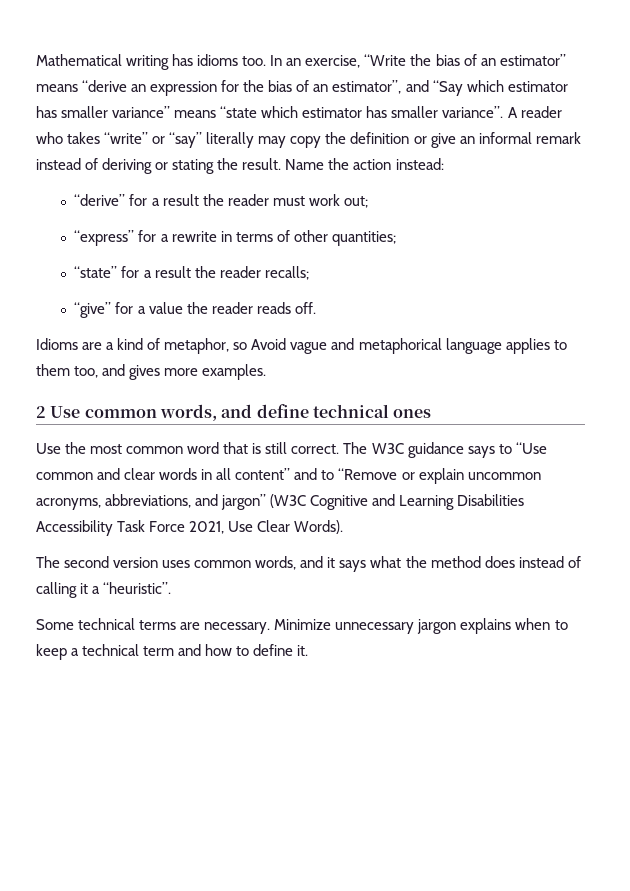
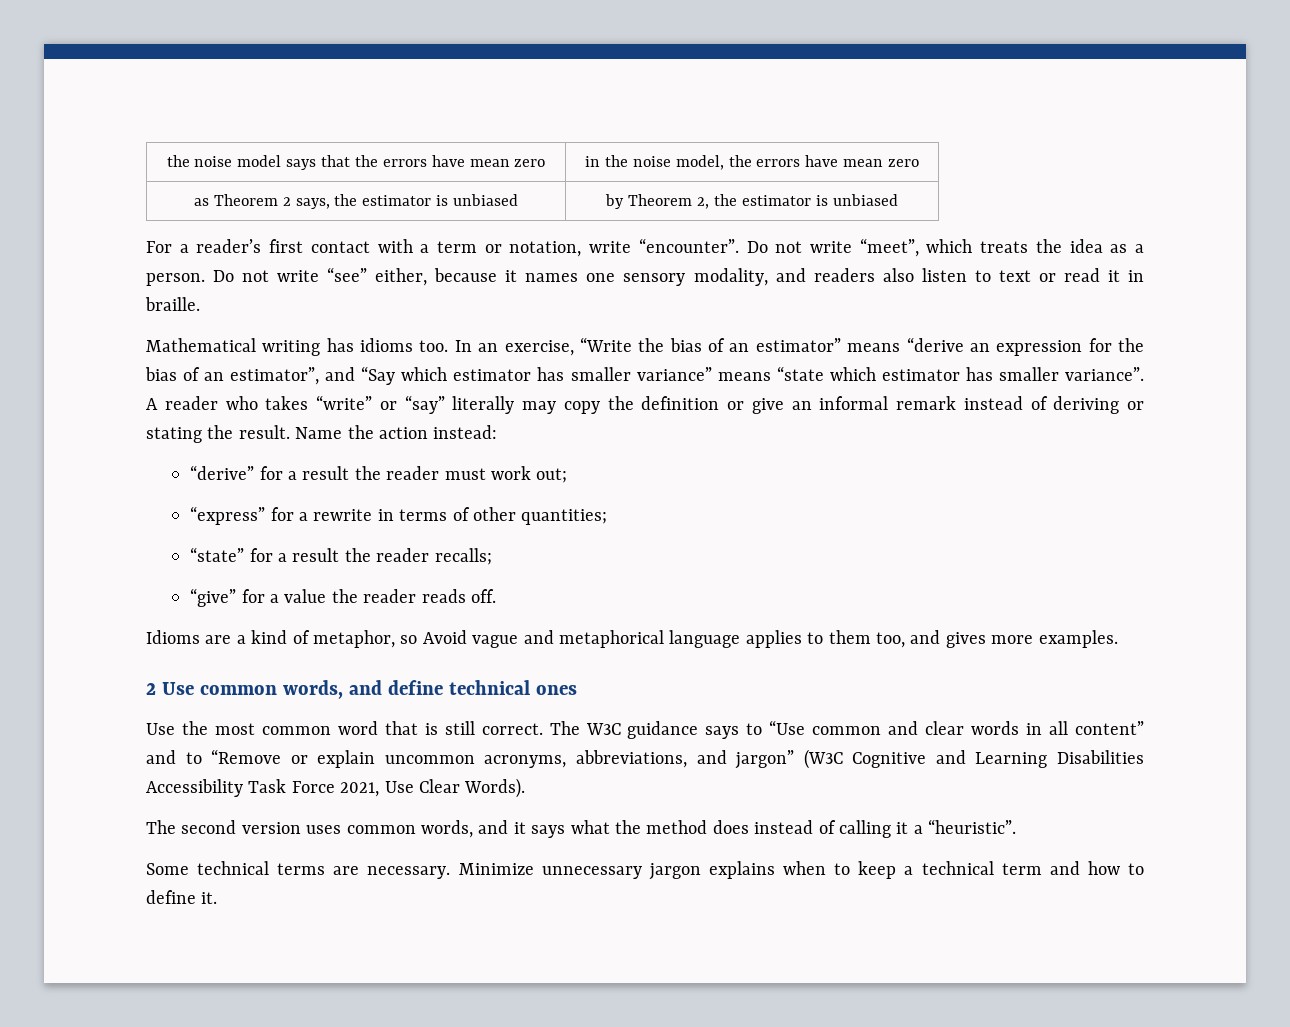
(36, 60) none -> [166,155,546,170] [585,155,919,170] [193,194,519,209] [605,194,898,209] [146,238,1144,257] [146,267,1144,286] [145,297,200,311] the noise model says that the errors have mean zero | in the noise model, the errors have mean zero // as Theorem 2 says, the estimator is unbiased | by Theorem 2, the estimator is unbiased // For a reader’s first contact with a term or notation, write “encounter”. Do not write “meet”, which treats the idea as a person. Do not write “see” either, because it names one sensory modality, and readers also listen to text or read it in braille. //

